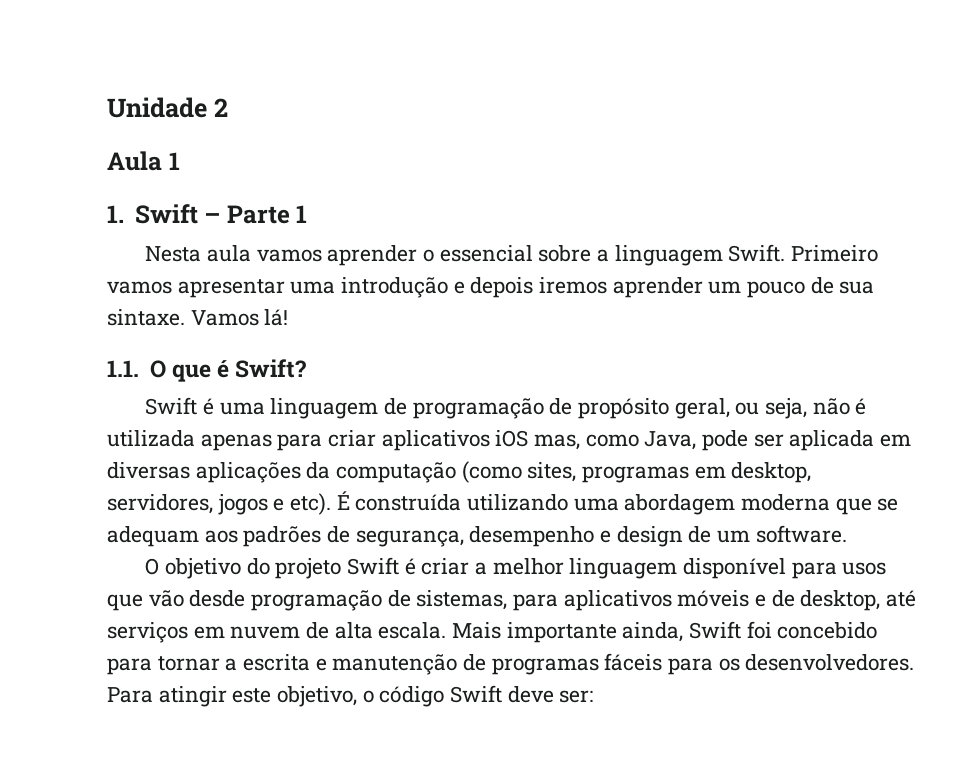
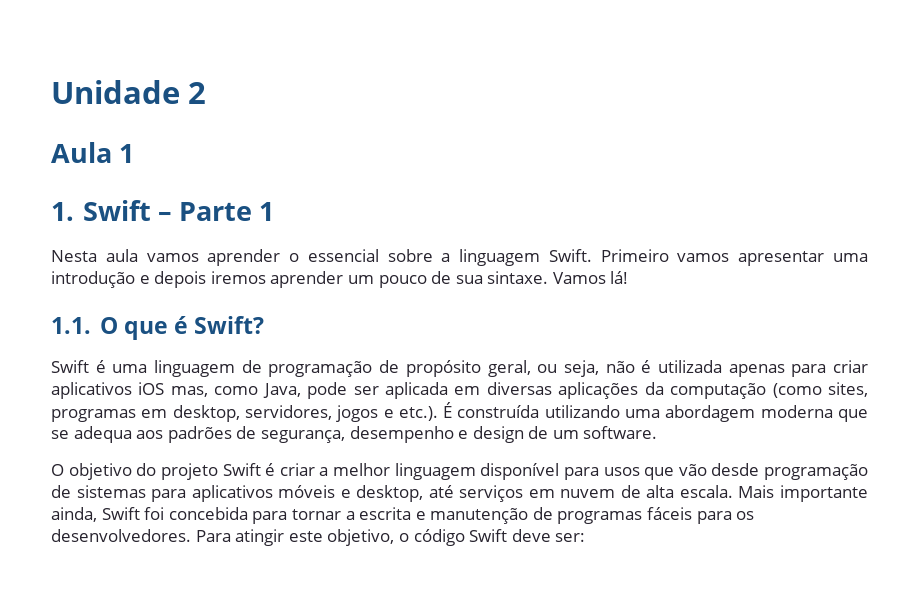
[290,493,332,515] etc). -> [398,406,438,421] etc.).
[107,526,199,547] adequam -> [73,426,132,443] adequa
[416,590,508,610] sistemas, -> [76,485,146,498] sistemas
[771,590,795,607] de -> (351, 493) none
[777,622,878,639] concebido -> [168,507,248,520] concebida

